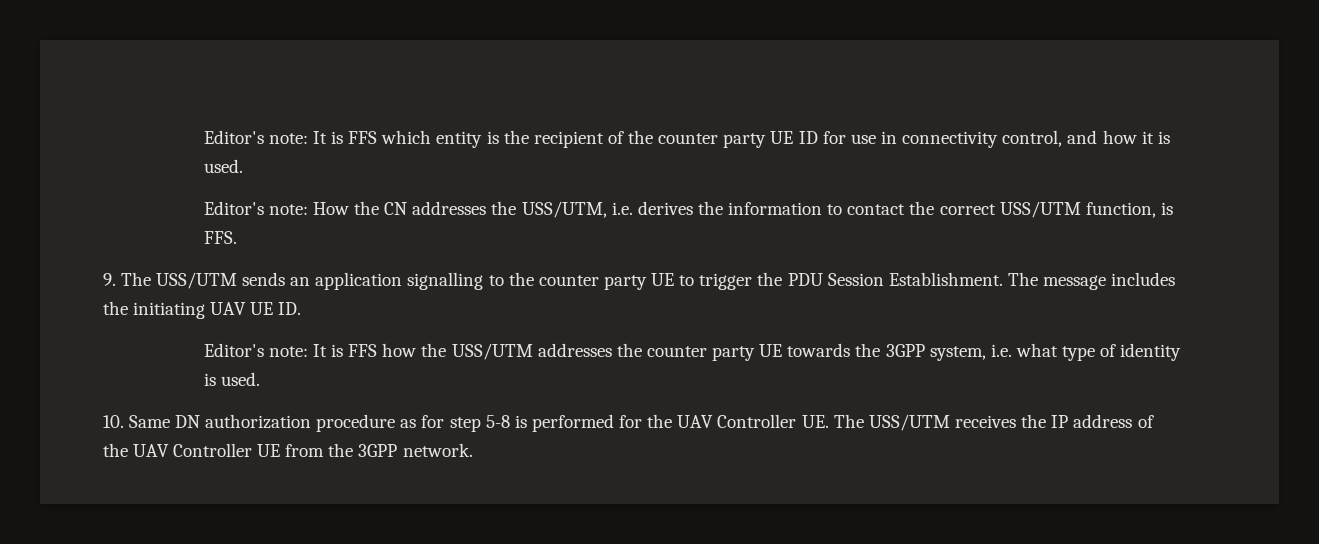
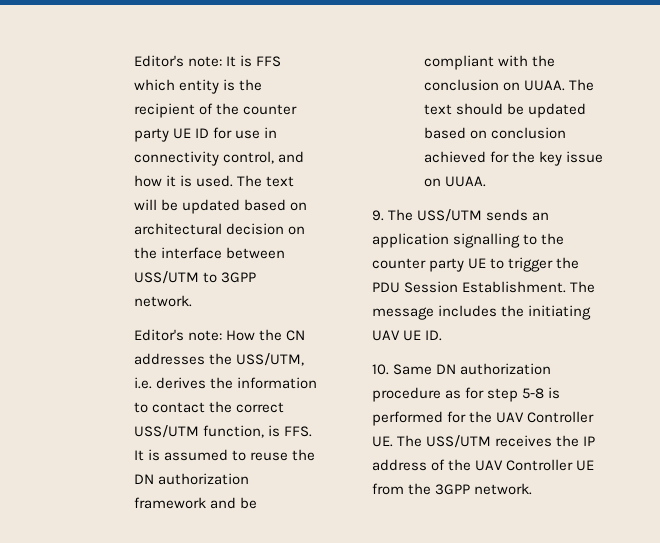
(243, 166) none -> [237,175,295,187] [133,199,308,214] [133,223,305,235] [133,247,285,259] [133,271,256,284] [133,295,192,307] The text will be updated based on architectural decision on the interface between USS/UTM to 3GPP network.
(237, 237) none -> [133,449,316,461] [133,473,249,485] [133,497,257,509] [423,55,555,70] [423,79,595,91] [423,103,587,118] [423,127,566,139] [423,151,604,166] [423,176,486,187] It is assumed to reuse the DN authorization framework and be compliant with the conclusion on UUAA. The text should be updated based on conclusion achieved for the key issue on UUAA.
[203,343,1182,361] [203,372,260,386] // Editor's note: It is FFS how the USS/UTM addresses the counter party UE towards the 3GPP system, i.e. what type of identity is used. -> (442, 335) none

